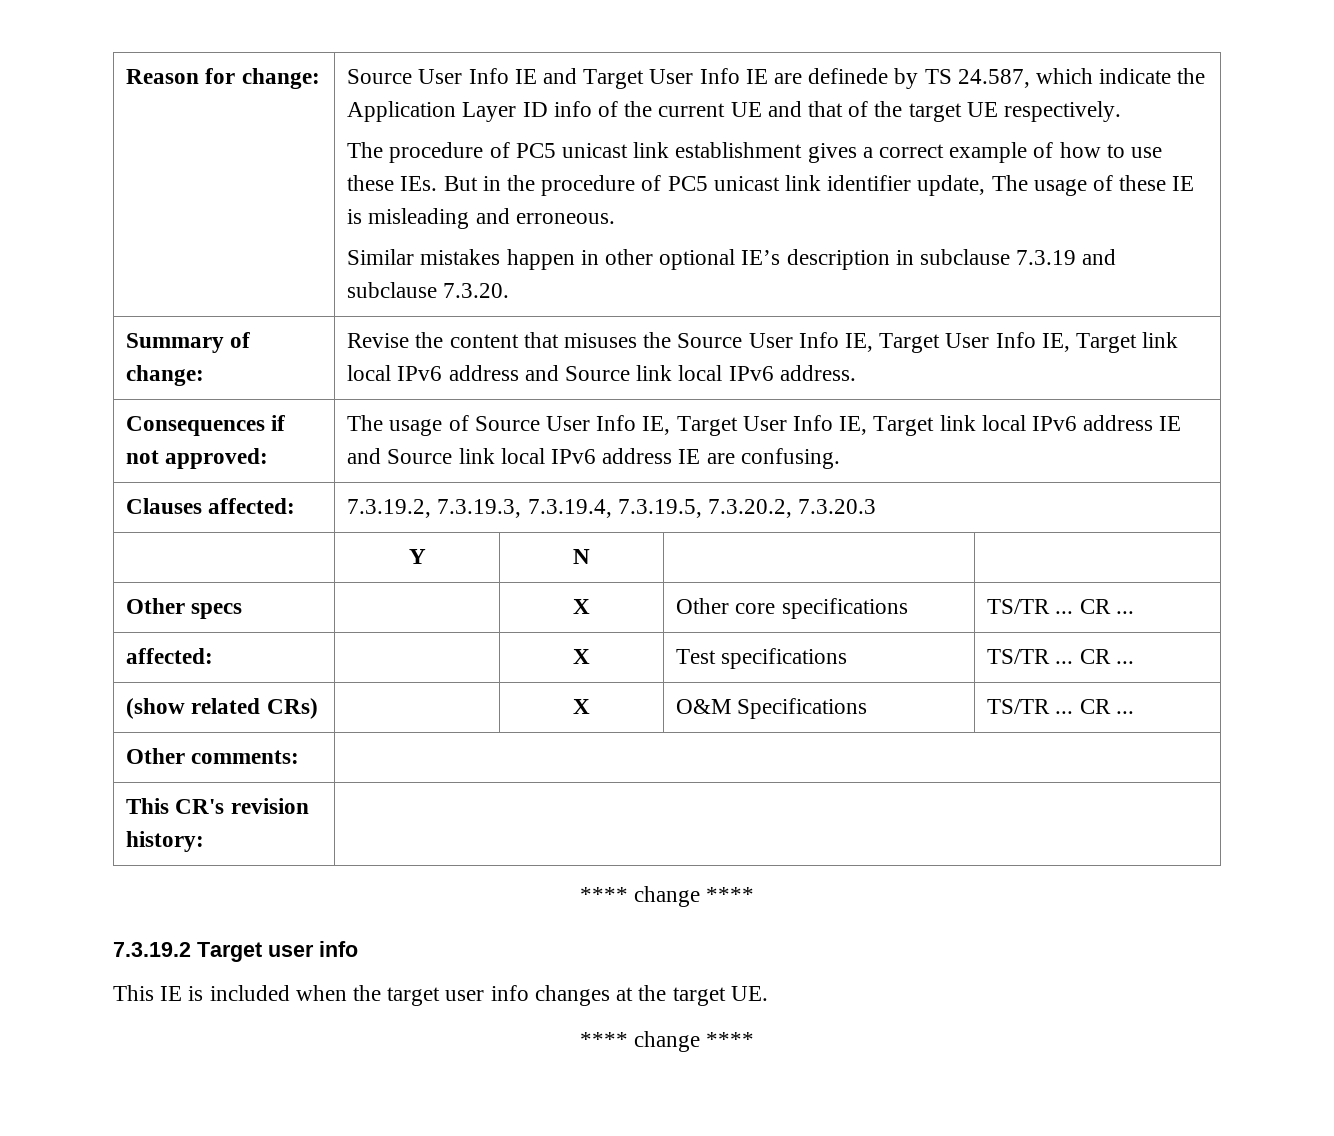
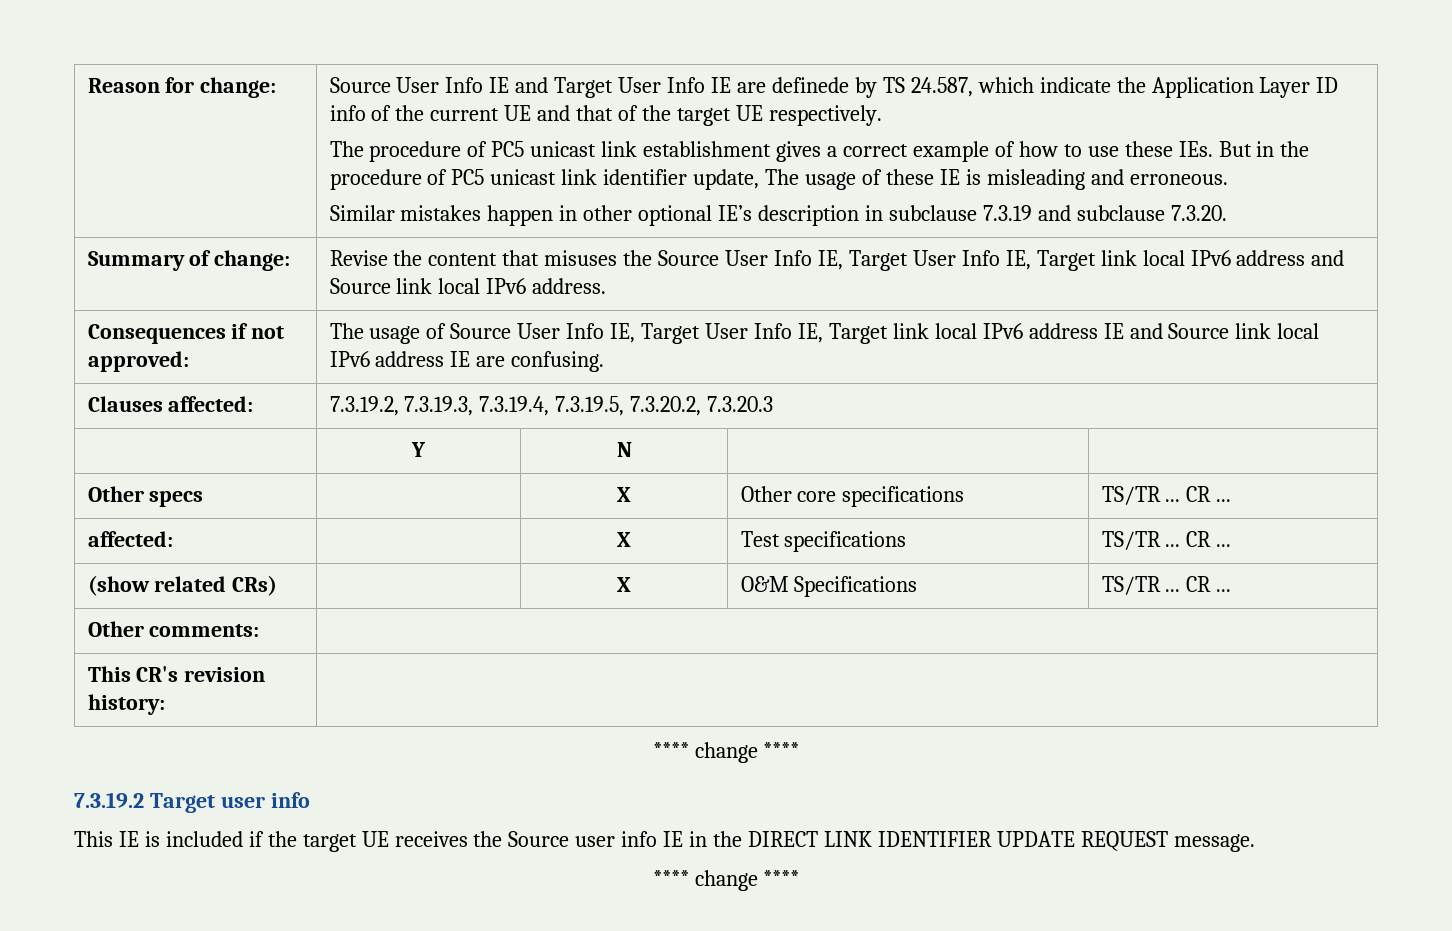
[295,985,768,1006] when the target user info changes at the target UE. -> [248,831,1255,852] if the target UE receives the Source user info IE in the DIRECT LINK IDENTIFIER UPDATE REQUEST message.

